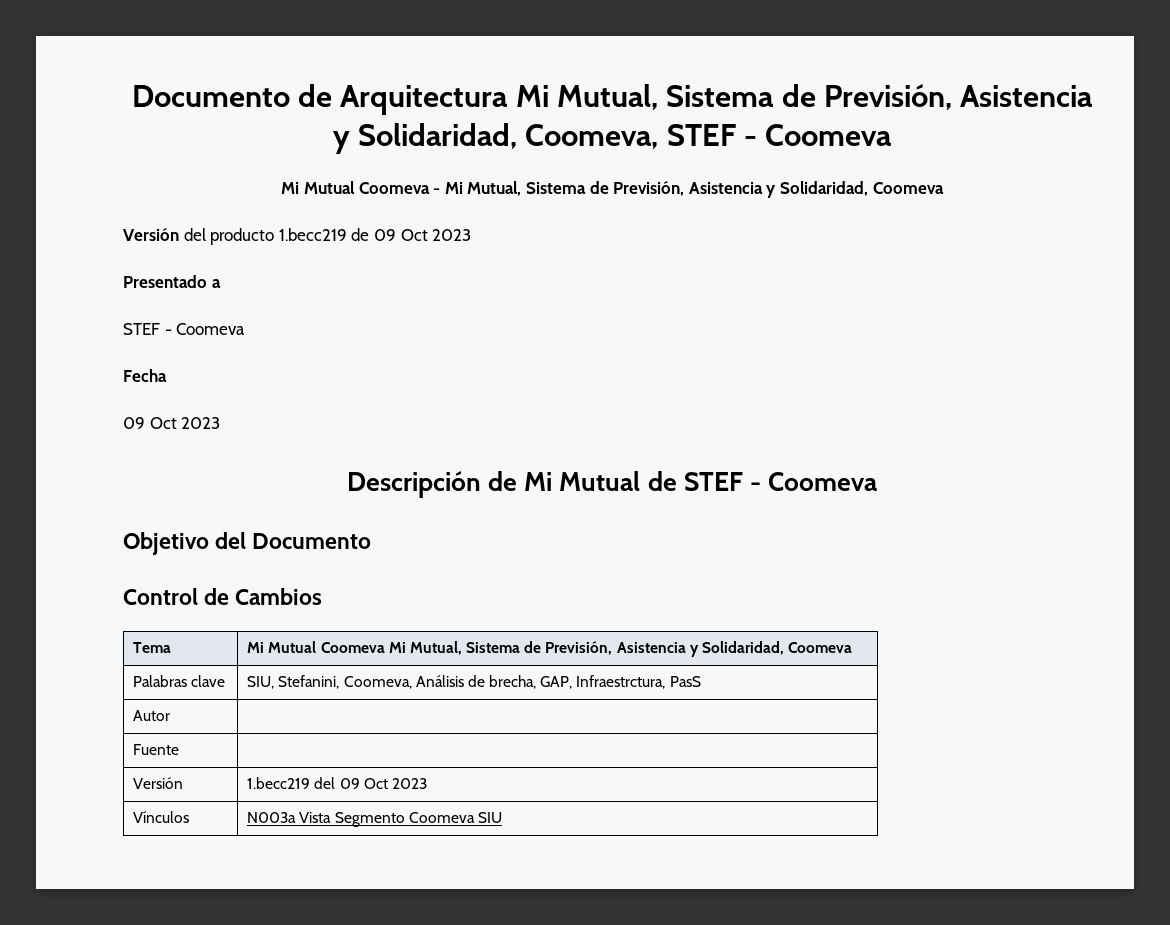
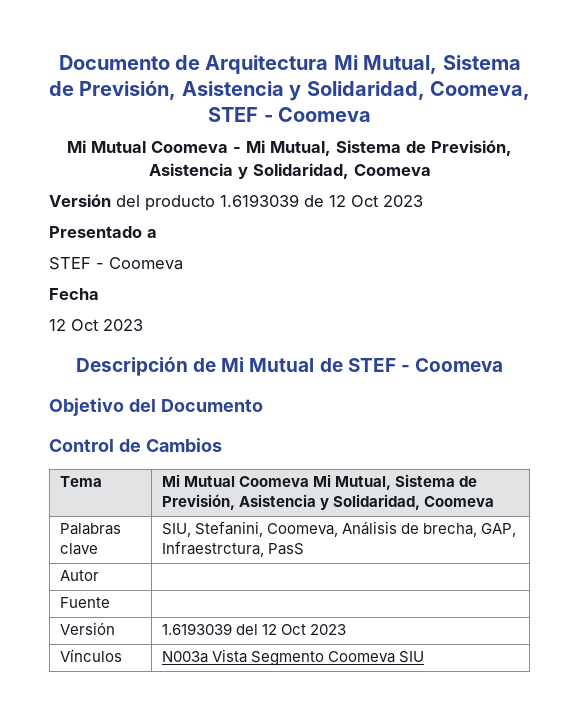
[278,228,396,241] 1.becc219 de 09 -> [220,194,346,207] 1.6193039 de 12
[123,417,145,429] 09 -> [49,319,66,331] 12
[247,777,360,789] 1.becc219 del 09 -> [161,623,277,635] 1.6193039 del 12

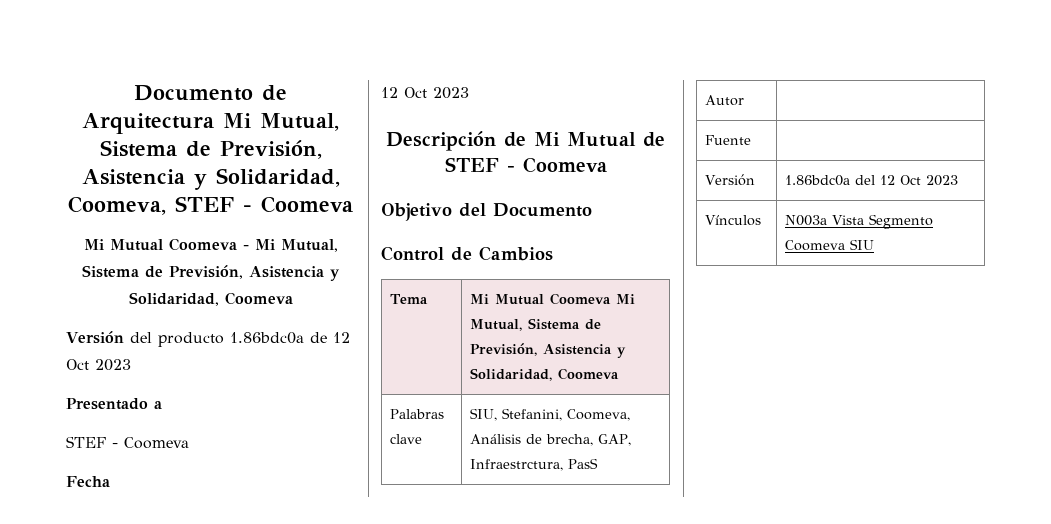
[220,194,299,207] 1.6193039 -> [229,332,304,344] 1.86bdc0a
[161,623,232,635] 1.6193039 -> [784,175,850,186] 1.86bdc0a

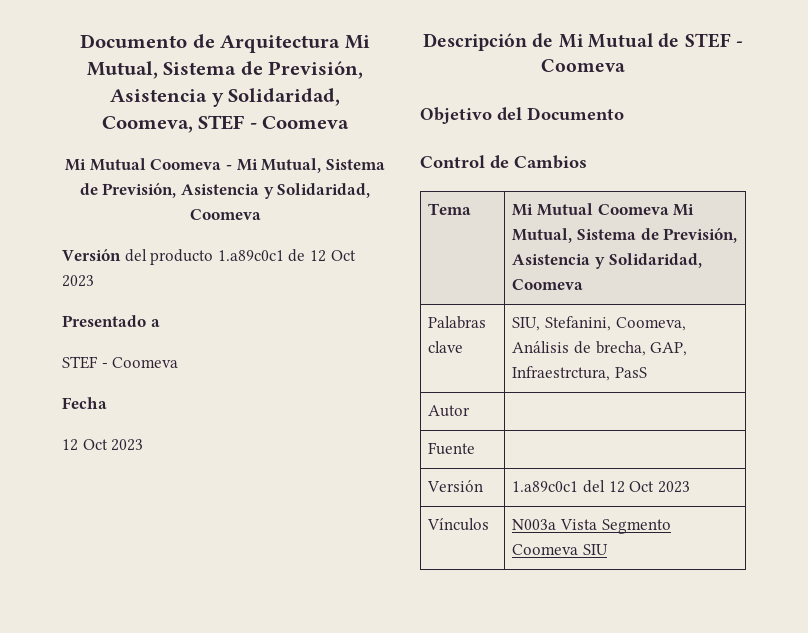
[229,332,304,344] 1.86bdc0a -> [217,250,284,261] 1.a89c0c1
[784,175,850,186] 1.86bdc0a -> [512,481,579,492] 1.a89c0c1

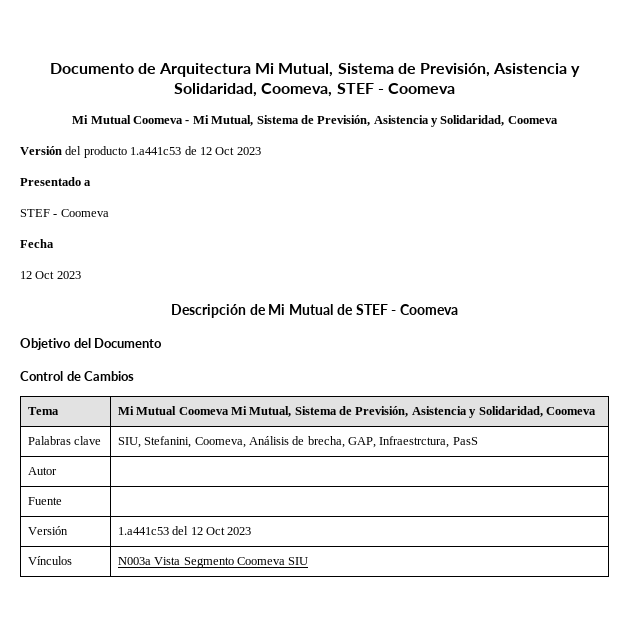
[217,250,284,261] 1.a89c0c1 -> [130,147,182,155] 1.a441c53
[512,481,579,492] 1.a89c0c1 -> [117,527,169,535] 1.a441c53

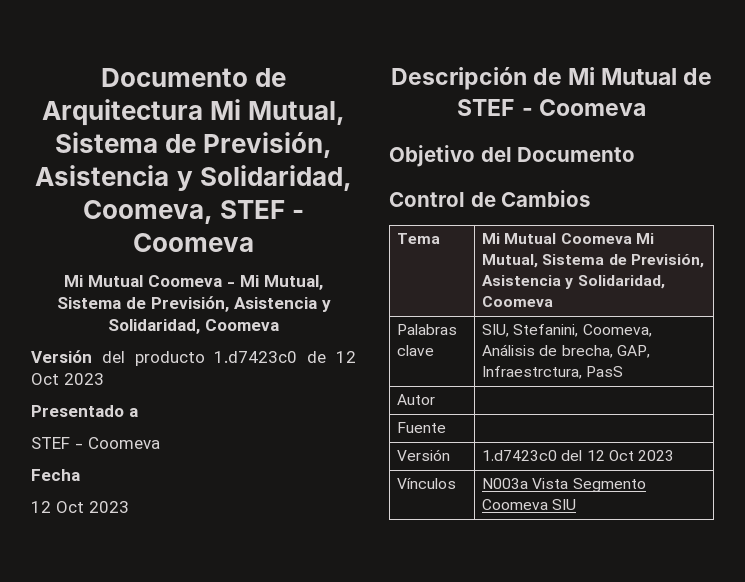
[130,147,182,155] 1.a441c53 -> [214,351,298,363] 1.d7423c0
[117,527,169,535] 1.a441c53 -> [482,450,558,461] 1.d7423c0

